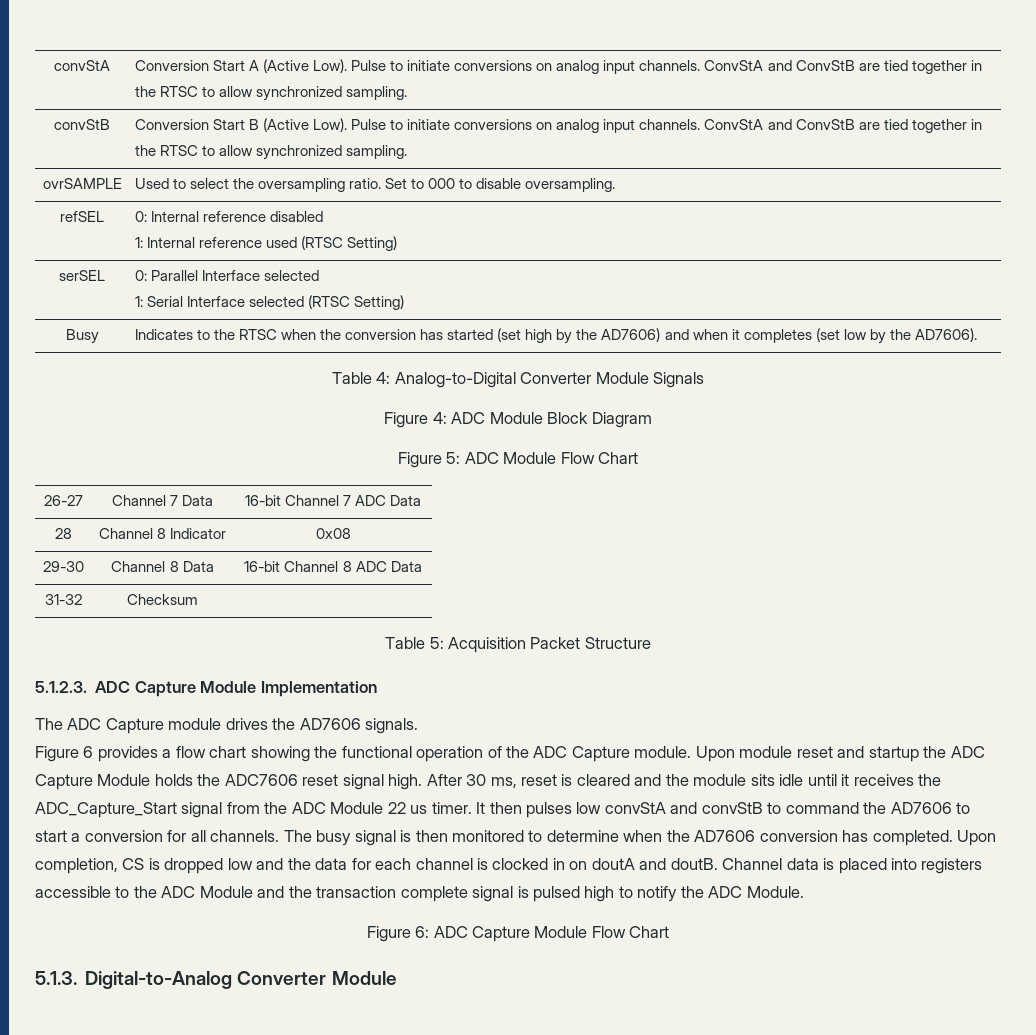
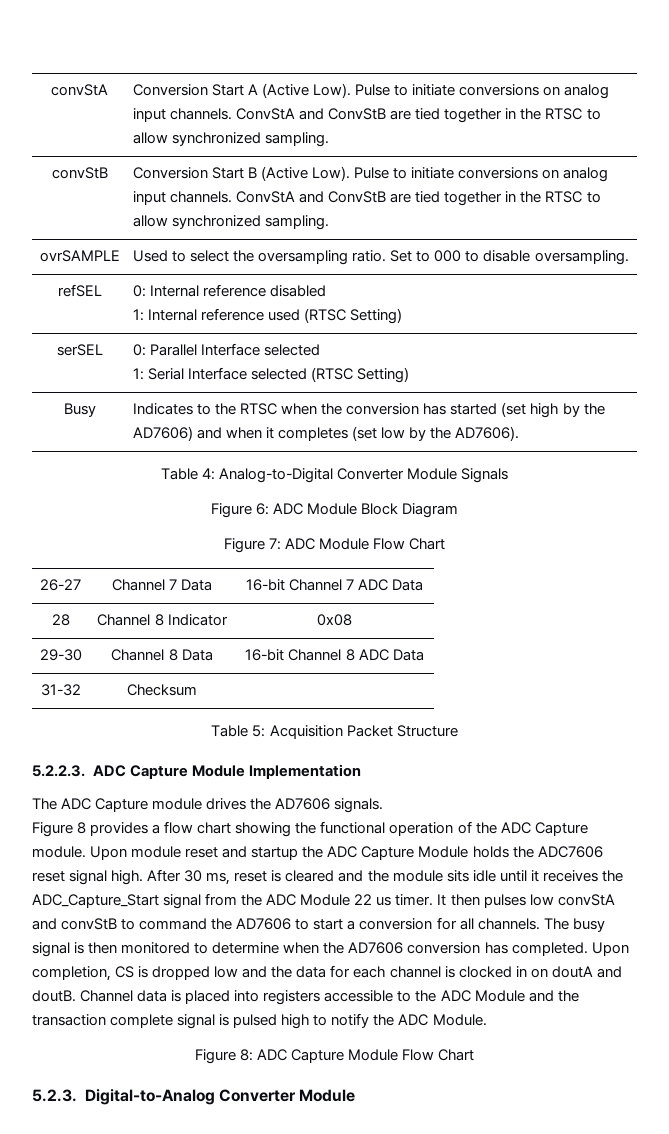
[432,412,447,424] 4: -> [255,503,269,515] 6:
[446,452,461,464] 5: -> [268,538,281,550] 7:
[35,681,87,693] 5.1.2.3. -> [32,765,85,777] 5.2.2.3.
[83,746,94,758] 6 -> [77,822,87,834] 8
[415,926,430,938] 6: -> [239,1049,253,1061] 8:
[35,971,77,985] 5.1.3. -> [32,1089,77,1102] 5.2.3.

